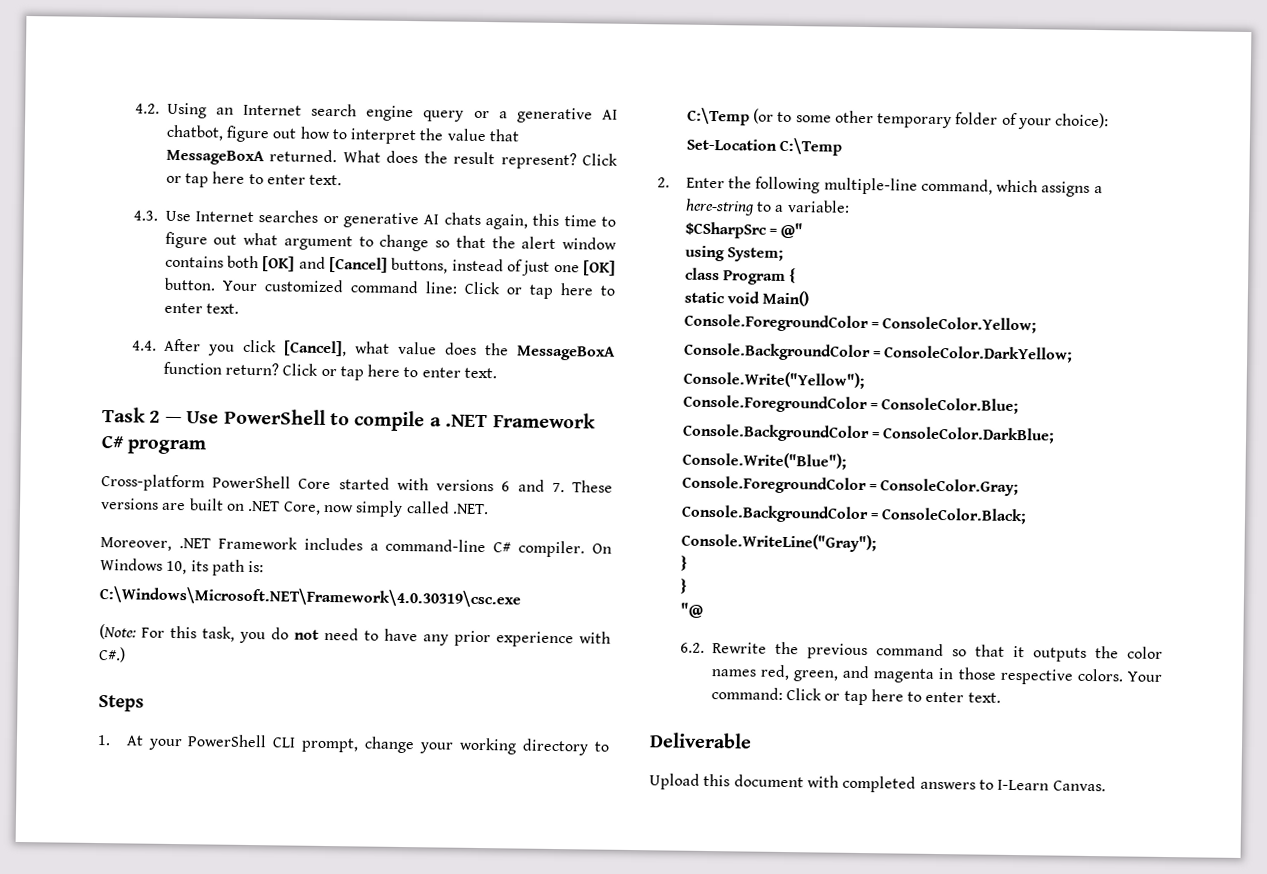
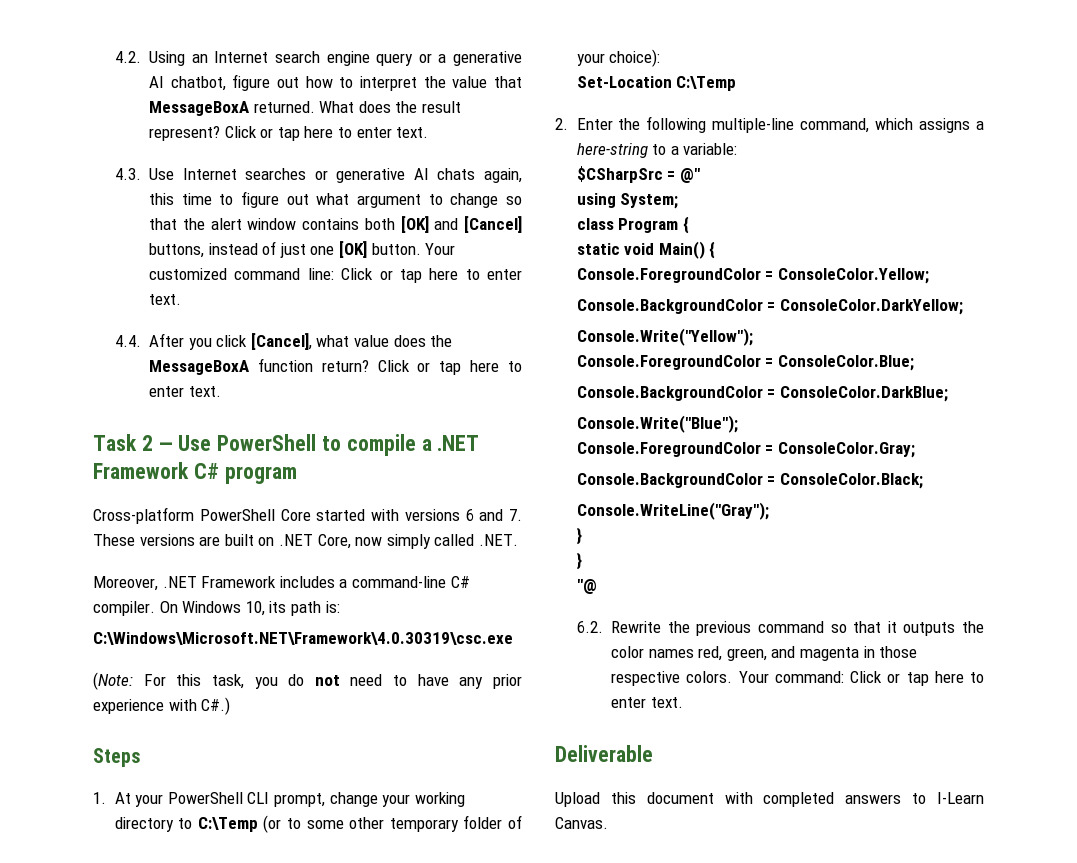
(810, 298) none -> [709,241,716,259] {

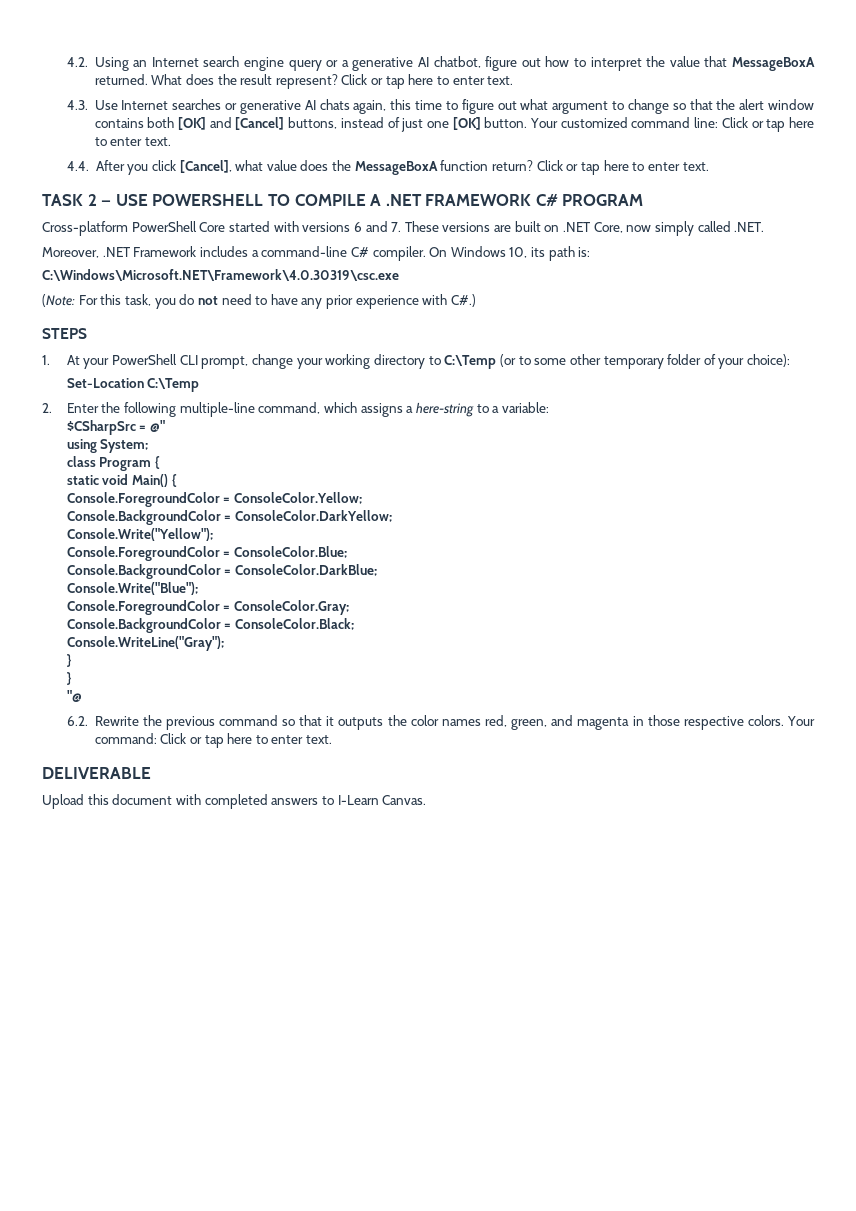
[93,434,137,451] Task -> [42,194,83,206] TASK
[178,434,480,456] [93,462,297,484] Use PowerShell to compile a .NET Framework C# program -> [115,194,644,206] USE POWERSHELL TO COMPILE A .NET FRAMEWORK C# PROGRAM
[93,748,141,767] Steps -> [42,328,87,339] STEPS
[555,745,653,762] Deliverable -> [42,767,151,779] DELIVERABLE

